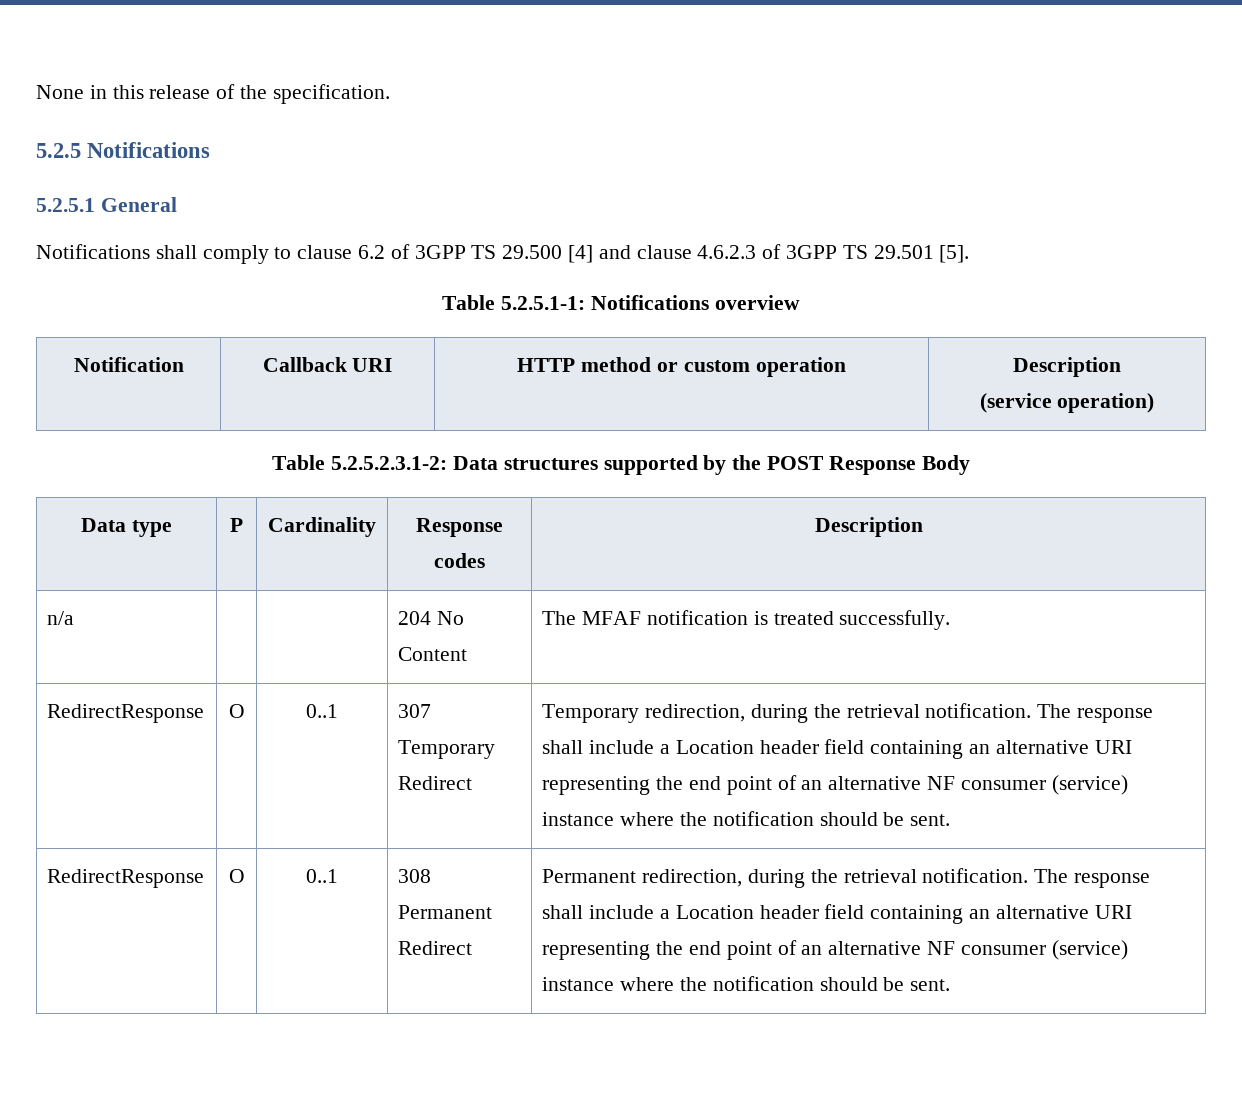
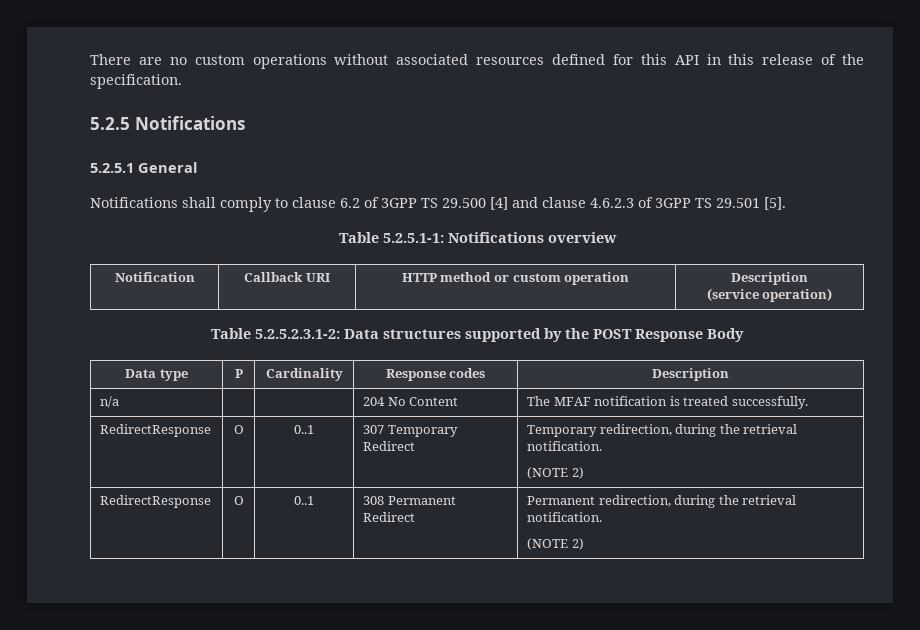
[36,85,84,99] None -> [90,54,699,69] There are no custom operations without associated resources defined for this API
[1037,704,1153,723] [542,739,1132,759] [542,775,1128,795] [542,811,951,826] The response shall include a Location header field containing an alternative URI representing the end point of an alternative NF consumer (service) instance where the notification should be sent. -> [527,467,584,479] // (NOTE 2)
[1034,869,1150,888] [542,904,1132,924] [542,940,1128,960] [542,976,951,991] The response shall include a Location header field containing an alternative URI representing the end point of an alternative NF consumer (service) instance where the notification should be sent. -> [527,538,584,550] // (NOTE 2)

